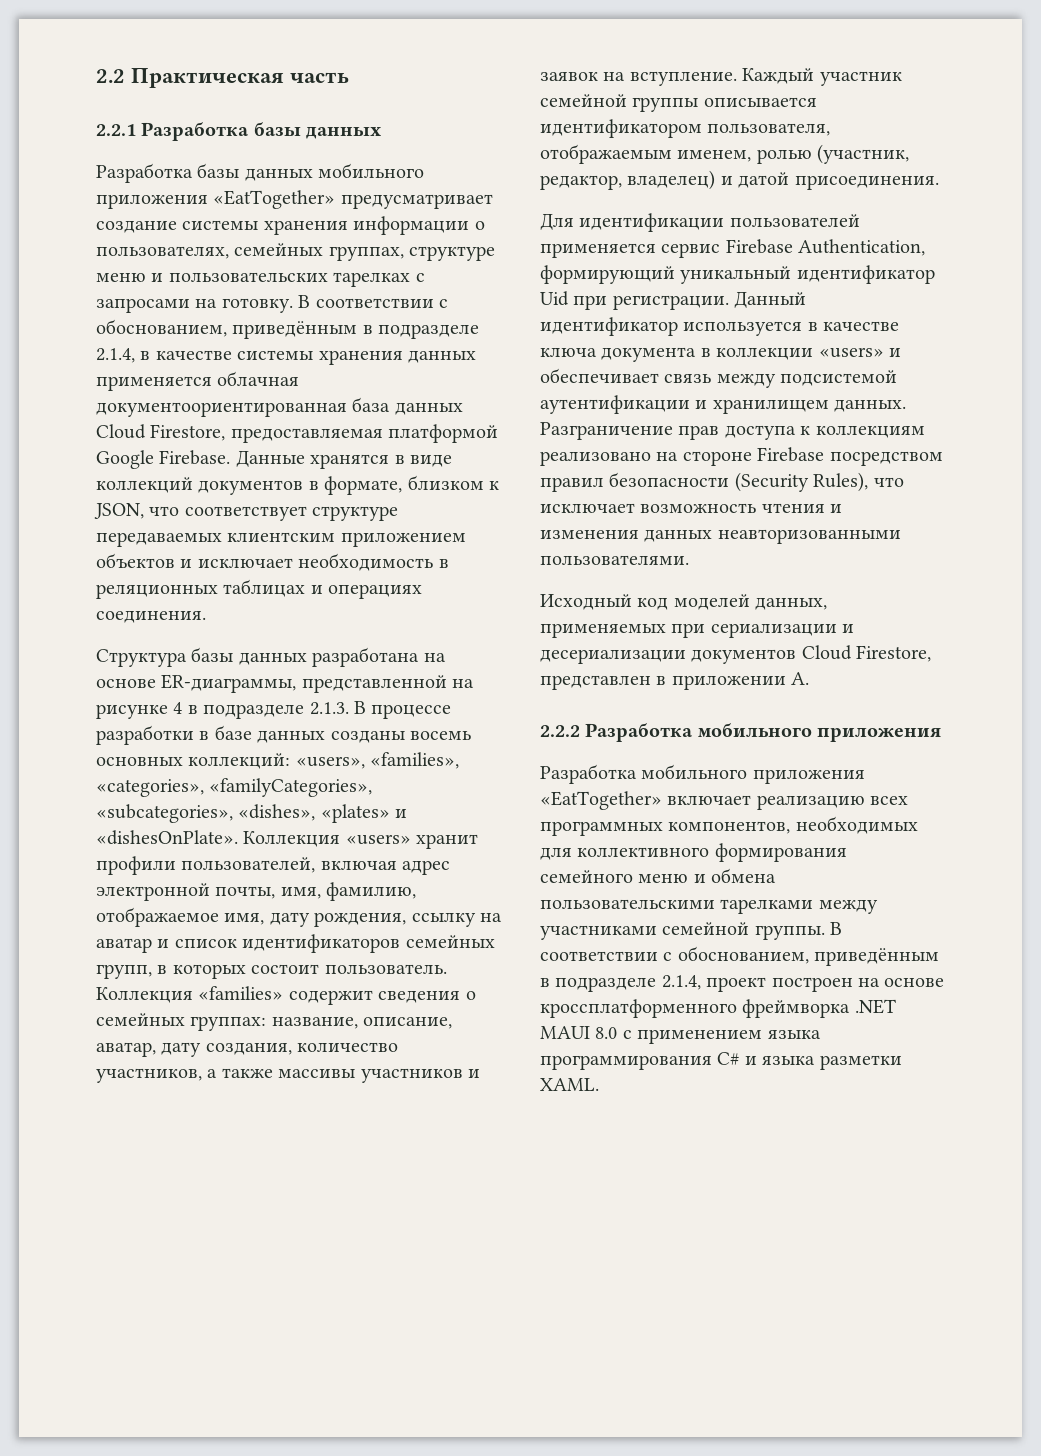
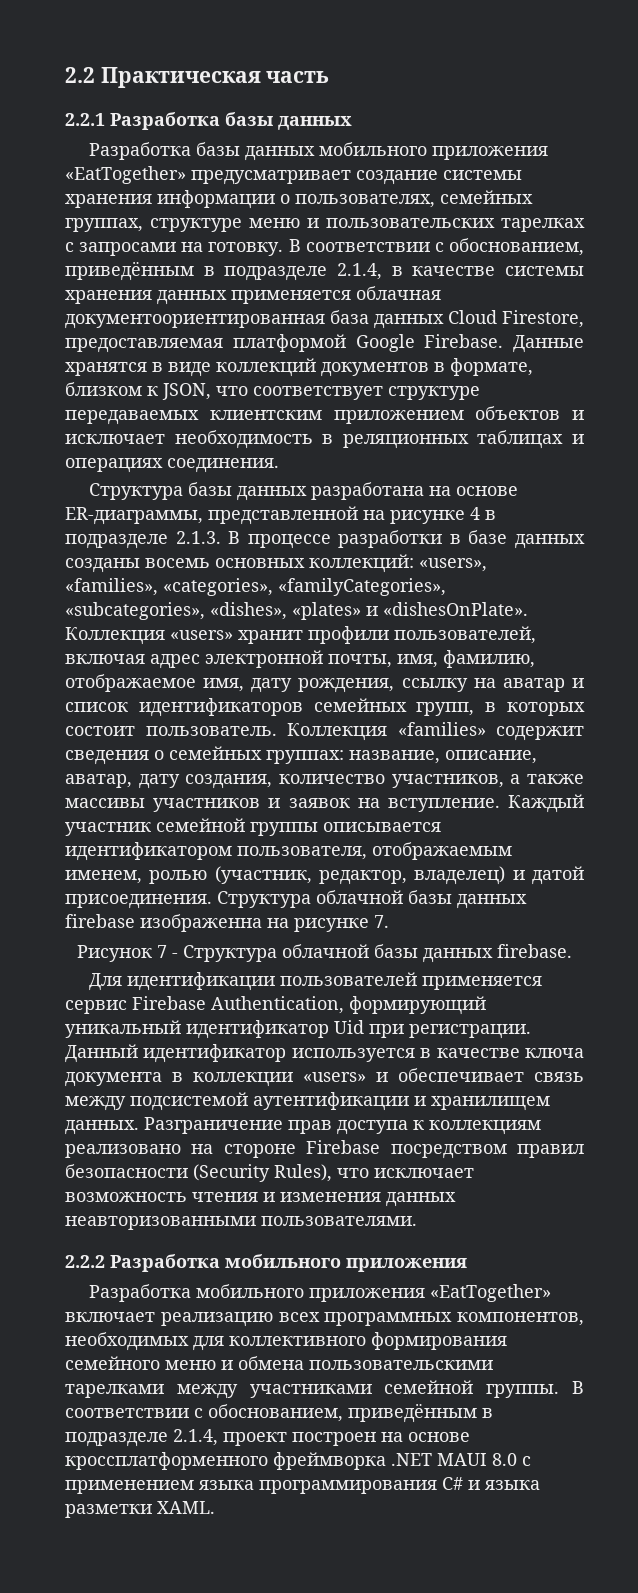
(939, 182) none -> [217,890,527,909] [65,914,389,932] [77,944,572,963] Структура облачной базы данных firebase изображенна на рисунке 7. // Рисунок 7 - Структура облачной базы данных firebase.
[540,594,828,610] [540,623,855,638] [540,645,932,664] [540,672,810,690] // Исходный код моделей данных, применяемых при сериализации и десериализации документов Cloud Firestore, представлен в приложении А. -> (417, 1221) none

